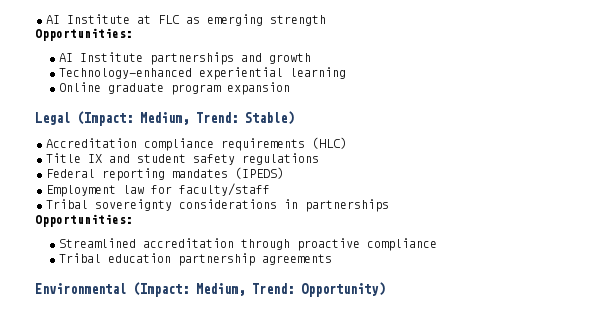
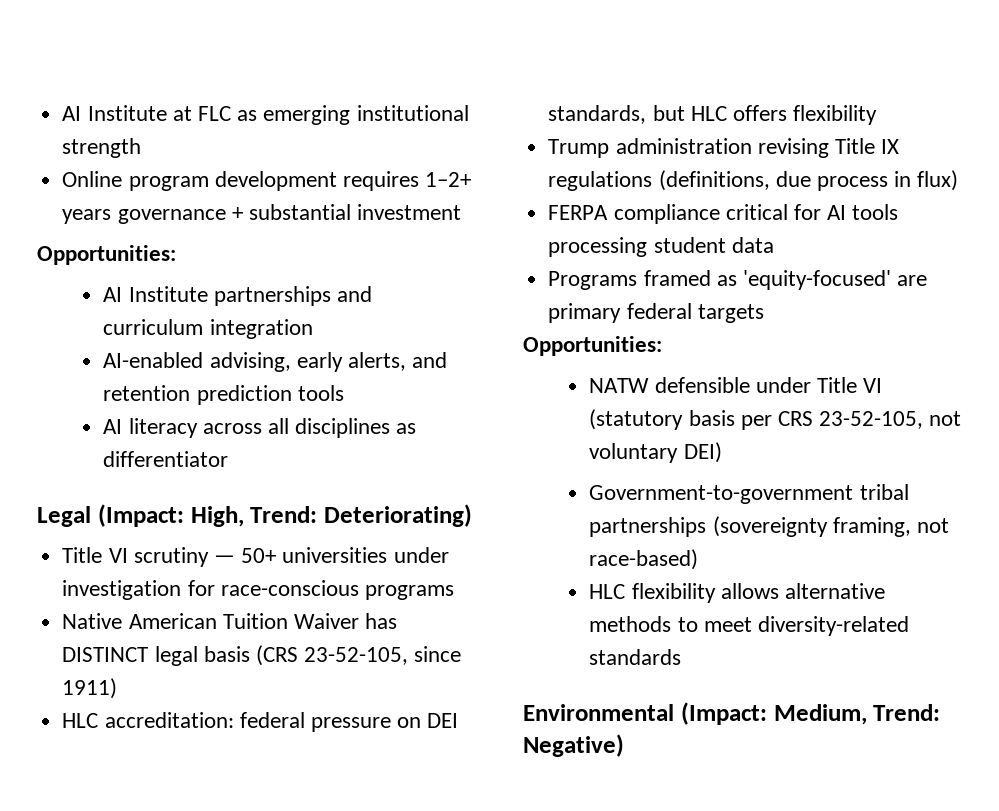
(263, 20) none -> [356,105,469,121] institutional
(326, 20) none -> [62,171,472,191] [62,204,462,224] // Online program development requires 1–2+ years governance + substantial investment
[269,53,312,64] [59,67,347,80] [59,82,291,95] [35,111,294,126] [46,137,347,151] [46,153,319,165] [46,167,284,181] [46,183,270,197] [46,199,389,212] [35,214,133,227] [59,238,438,251] [59,253,333,266] growth // Technology-enhanced experiential learning // Online graduate program expansion // Legal (Impact: Medium, Trend: Stable) // Accreditation compliance requirements (HLC) // Title IX and student safety regulations // Federal reporting mandates (IPEDS) // Employment law for faculty/staff // Tribal sovereignty considerations in partnerships // Opportunities: // Streamlined accreditation through proactive compliance // Tribal education partnership agreements -> [103,319,313,339] [103,352,448,372] [103,385,344,405] [103,418,417,438] [103,451,229,467] [37,504,472,527] [62,547,449,567] [62,580,454,600] [62,613,398,629] [62,645,462,666] [62,678,118,699] [62,712,459,732] [548,105,878,125] [548,138,900,158] [548,170,959,191] [548,204,899,224] [548,237,774,257] [548,270,928,290] [548,303,764,323] [523,336,662,356] [589,377,883,393] [589,409,962,430] [589,442,722,463] [589,484,909,504] [589,516,950,537] [589,549,699,570] [589,583,886,603] [589,616,910,636] [589,649,682,665] curriculum integration // AI-enabled advising, early alerts, and retention prediction tools // AI literacy across all disciplines as differentiator // Legal (Impact: High, Trend: Deteriorating) // Title VI scrutiny — 50+ universities under investigation for race-conscious programs // Native American Tuition Waiver has DISTINCT legal basis (CRS 23-52-105, since 1911) // HLC accreditation: federal pressure on DEI standards, but HLC offers flexibility // Trump administration revising Title IX regulations (definitions, due process in flux) // FERPA compliance critical for AI tools processing student data // Programs framed as 'equity-focused' are primary federal targets // Opportunities: // NATW defensible under Title VI (statutory basis per CRS 23-52-105, not voluntary DEI) // Government-to-government tribal partnerships (sovereignty framing, not race-based) // HLC flexibility allows alternative methods to meet diversity-related standards
[301,282,385,297] Opportunity) -> [523,734,624,757] Negative)

